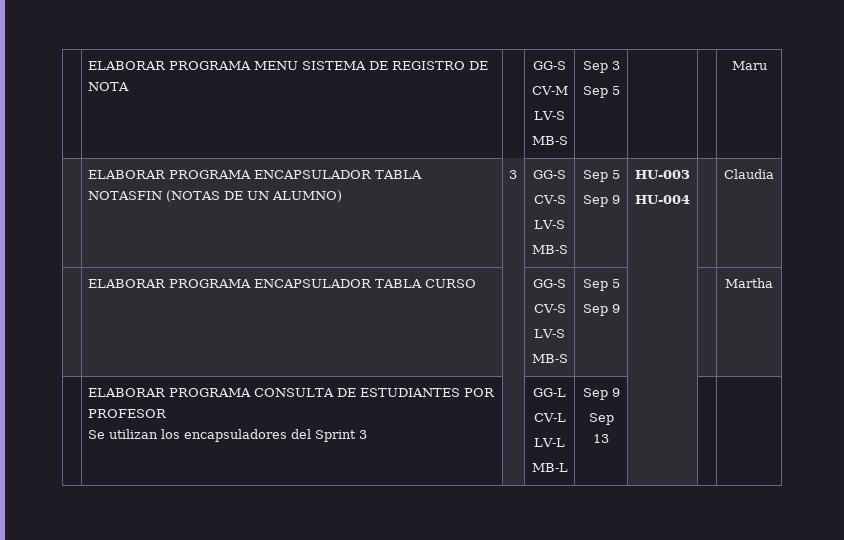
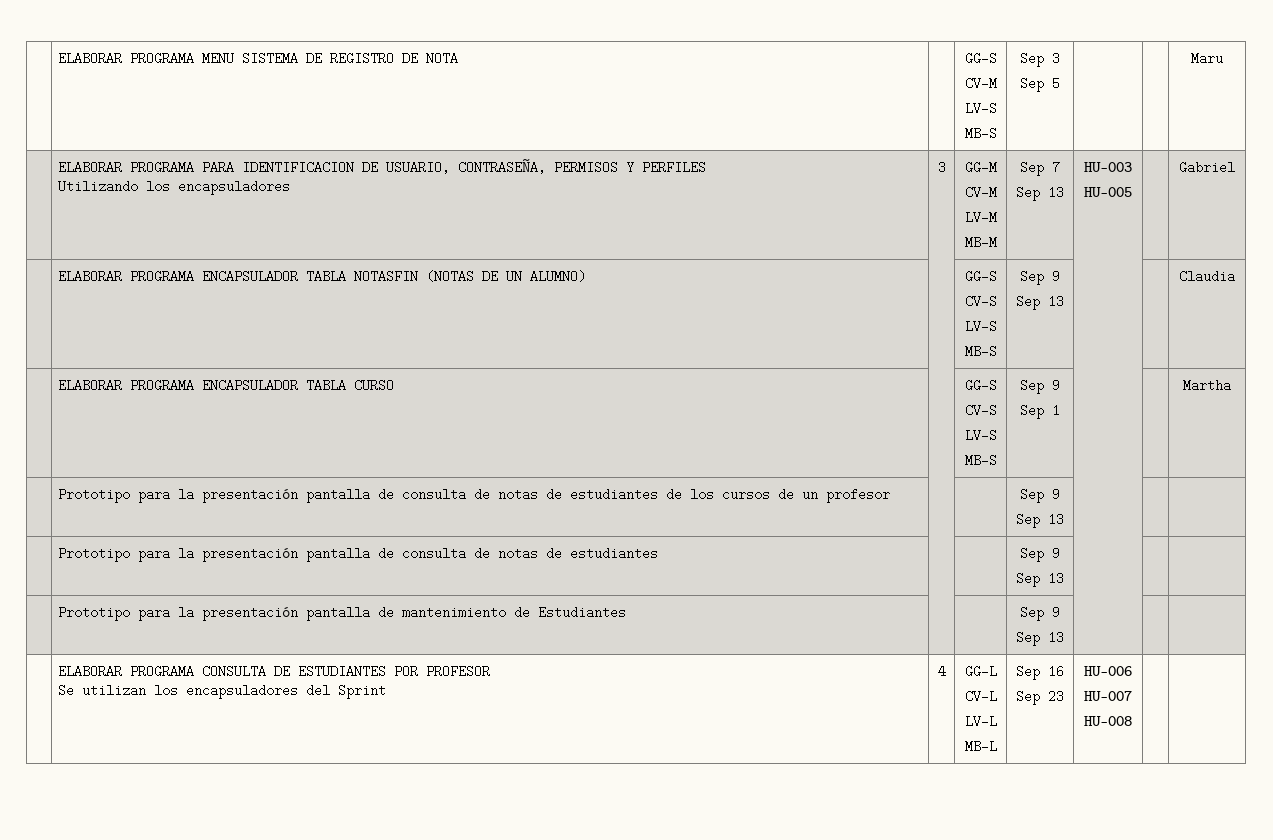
(767, 65) none -> [58,159,707,174] [58,180,291,195] [937,161,946,174] [964,161,997,174] [964,186,997,199] [964,211,997,224] [964,236,997,249] [1020,161,1060,176] [1016,186,1064,201] [1084,162,1132,172] [1084,187,1132,197] [1179,161,1235,174] // | ELABORAR PROGRAMA PARA IDENTIFICACION DE USUARIO, CONTRASEÑA, PERMISOS Y PERFILES // Utilizando los encapsuladores | 3 | GG-M // CV-M // LV-M // MB-M | Sep 7 // Sep 13 | HU-003 // HU-005 | | Gabriel
[508,170,517,179] [533,170,566,179] [533,195,566,204] [534,220,566,229] [531,245,568,254] [582,170,620,182] [582,195,620,207] [635,170,690,179] [635,195,690,204] 3 | GG-S // CV-S // LV-S // MB-S | Sep 5 // Sep 9 | HU-003 // HU-004 -> [964,270,997,283] [964,295,997,308] [964,320,997,333] [964,345,997,358] [1020,270,1060,285] [1016,295,1064,310] | GG-S // CV-S // LV-S // MB-S | Sep 9 // Sep 13 |
[611,279,620,288] [582,304,620,316] 5 // Sep 9 -> [1052,379,1060,392] [1020,404,1060,419] 9 // Sep 1
(773, 283) none -> [58,488,891,503] [1020,488,1060,503] [1016,513,1064,528] [58,547,659,562] [1020,547,1060,562] [1016,572,1064,587] [58,606,627,621] [1020,606,1060,621] [1016,631,1064,646] // | Prototipo para la presentación pantalla de consulta de notas de estudiantes de los cursos de un profesor | | | Sep 9 // Sep 13 | | | // | Prototipo para la presentación pantalla de consulta de notas de estudiantes | | | Sep 9 // Sep 13 | | | // | Prototipo para la presentación pantalla de mantenimiento de Estudiantes | | | Sep 9 // Sep 13 | | |
[358,430,367,439] 3 | -> [937,665,946,678] | 4
[611,388,620,397] [588,413,614,425] [593,434,609,443] 9 // Sep 13 | -> [1048,665,1064,678] [1016,690,1064,705] [1084,666,1132,676] [1084,691,1132,701] [1084,716,1132,726] 16 // Sep 23 | HU-006 // HU-007 // HU-008

